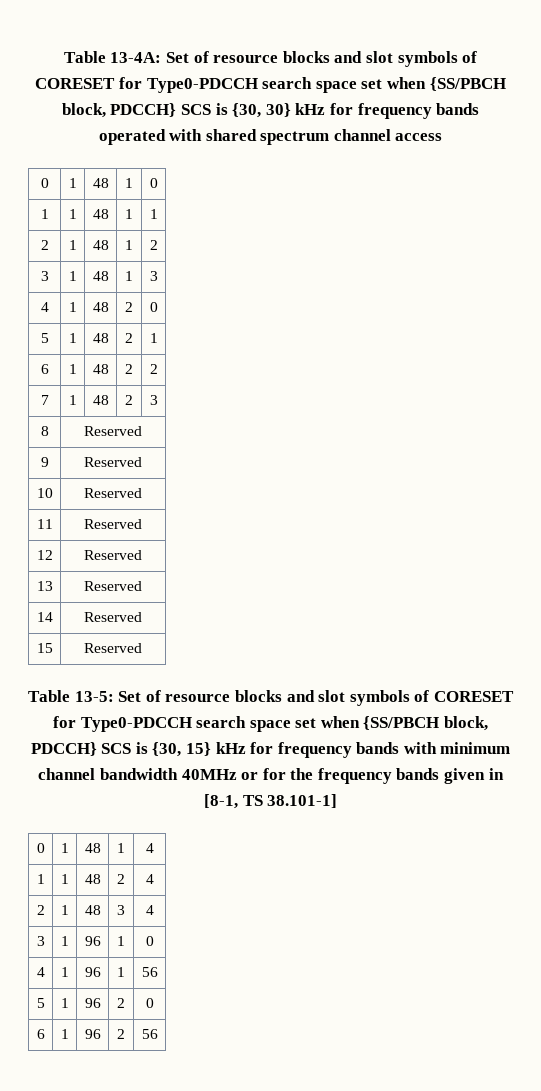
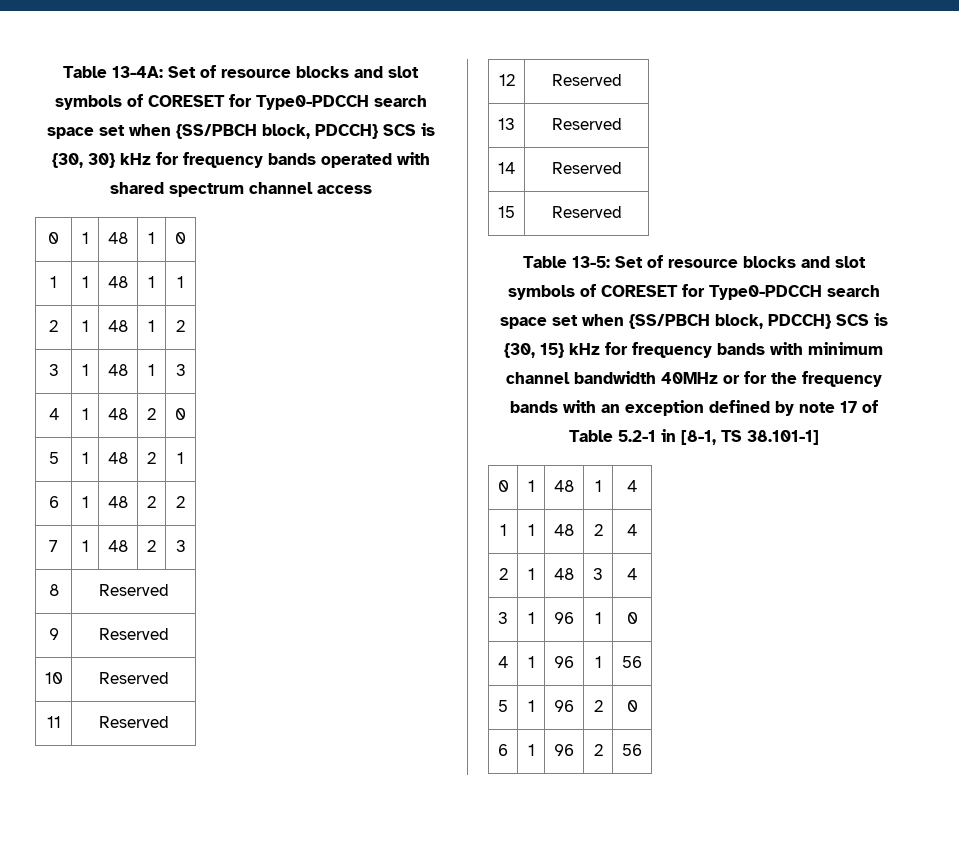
[444,768,486,784] given -> [562,400,878,416] [568,430,656,442] with an exception defined by note 17 of Table 5.2-1

